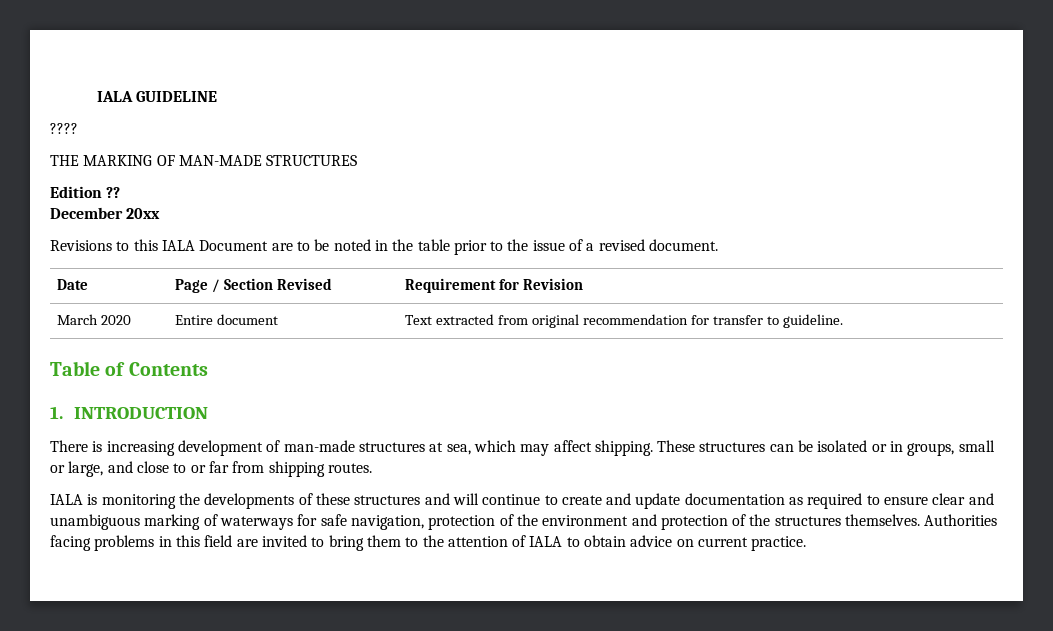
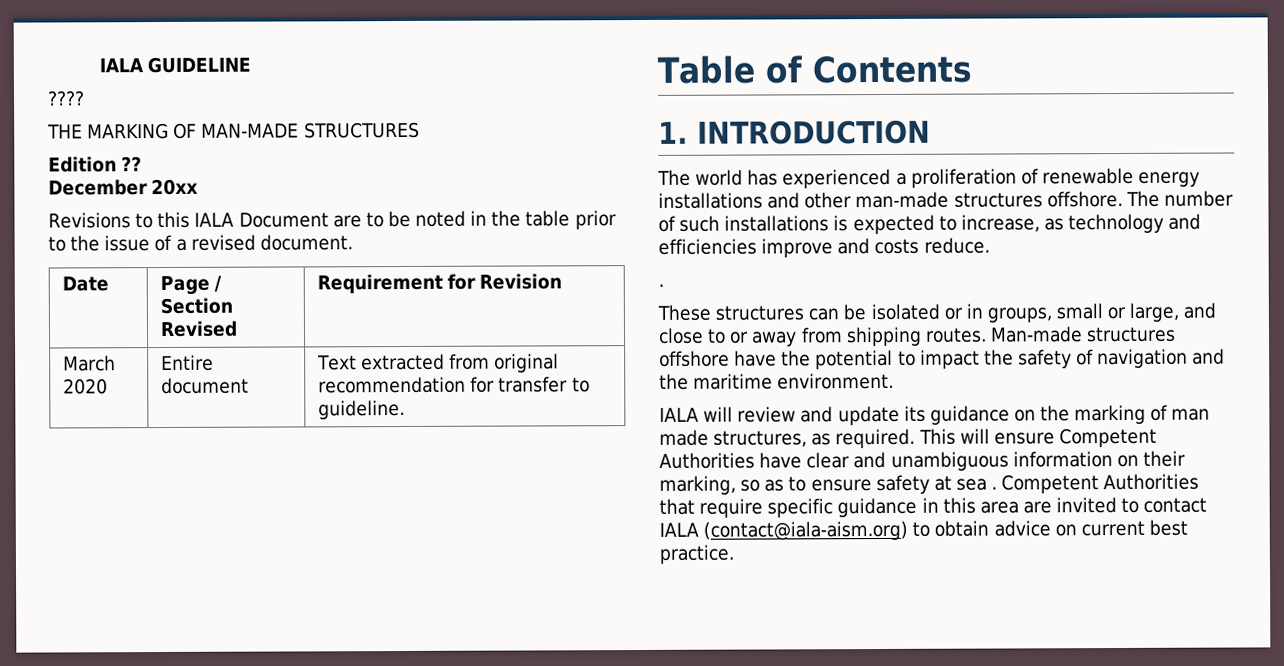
[50,440,653,456] There is increasing development of man-made structures at sea, which may affect shipping. -> [657,167,1201,189] [658,190,1234,209] [658,213,1202,235] [658,237,990,258] [658,283,664,287] The world has experienced a proliferation of renewable energy installations and other man-made structures offshore. The number of such installations is expected to increase, as technology and efficiencies improve and costs reduce. // . //
[208,461,229,473] far -> [751,331,798,347] away
[50,493,994,509] [50,514,998,530] [50,535,155,551] // IALA is monitoring the developments of these structures and will continue to create and update documentation as required to ensure clear and unambiguous marking of waterways for safe navigation, protection of the environment and protection of the structures themselves. Authorities facing problems -> [989,326,1177,343] [659,348,1226,370] [659,372,895,390] [659,404,1211,426] [659,427,1157,449] [659,450,1186,471] [659,473,1200,495] [659,497,918,518] Man-made structures offshore have the potential to impact the safety of navigation and the maritime environment. // IALA will review and update its guidance on the marking of man made structures, as required. This will ensure Competent Authorities have clear and unambiguous information on their marking, so as to ensure safety at sea . Competent Authorities that require specific guidance
[204,535,233,547] field -> [979,501,1019,514] area
[328,535,563,551] bring them to the attention of IALA -> [1143,497,1208,513] [659,520,909,541] contact IALA (contact@iala-aism.org)
(749, 542) none -> [1148,519,1188,536] best

